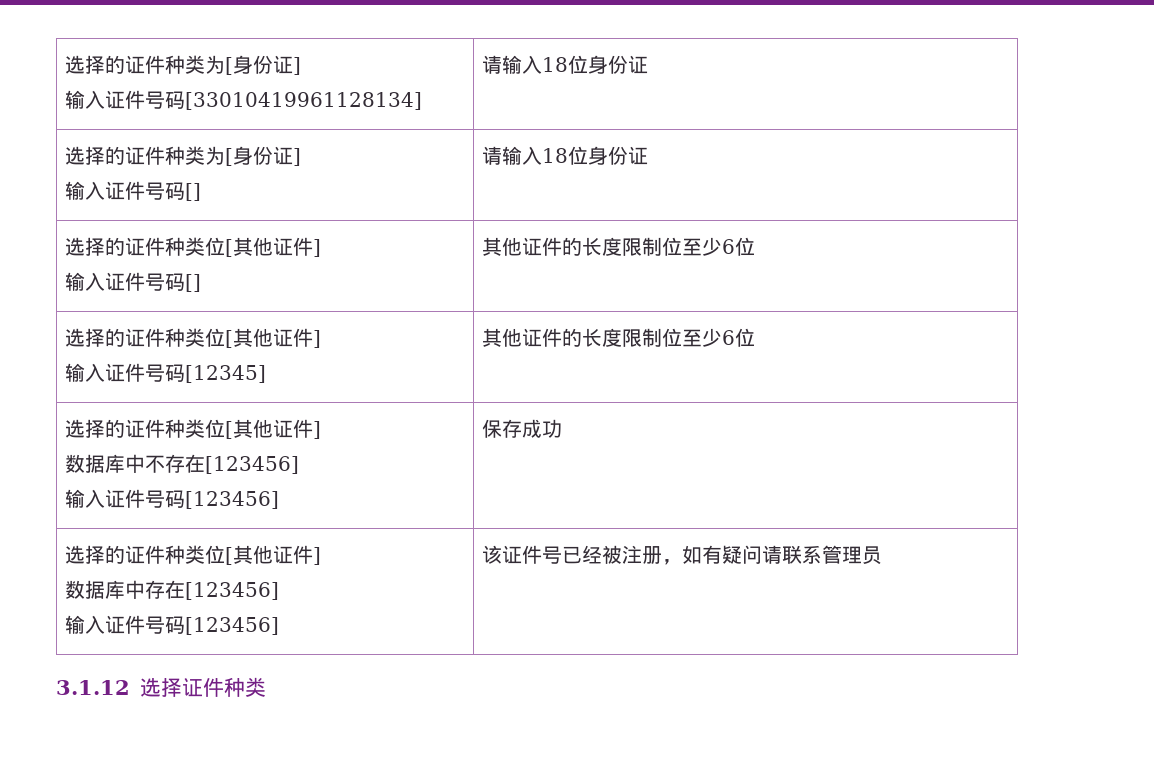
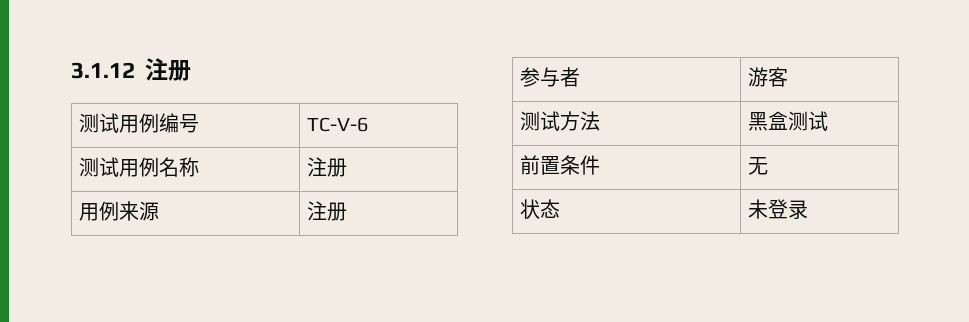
[64,55,301,75] [64,90,422,110] [481,55,648,74] [64,146,301,166] [64,181,201,201] [481,146,648,165] [64,237,321,257] [64,272,201,292] [481,237,755,256] [64,328,321,348] [64,363,266,383] [481,328,755,347] [64,419,321,439] [64,454,299,474] [64,489,279,509] [481,419,562,438] [64,545,321,565] [64,580,279,600] [64,615,279,635] [481,545,882,565] [56,677,266,697] 选择的证件种类为[身份证] // 输入证件号码[33010419961128134] | 请输入18位身份证 // 选择的证件种类为[身份证] // 输入证件号码[] | 请输入18位身份证 // 选择的证件种类位[其他证件] // 输入证件号码[] | 其他证件的长度限制位至少6位 // 选择的证件种类位[其他证件] // 输入证件号码[12345] | 其他证件的长度限制位至少6位 // 选择的证件种类位[其他证件] // 数据库中不存在[123456] // 输入证件号码[123456] | 保存成功 // 选择的证件种类位[其他证件] // 数据库中存在[123456] // 输入证件号码[123456] | 该证件号已经被注册，如有疑问请联系管理员 // 3.1.12选择证件种类 -> [71,58,191,81] [79,113,200,133] [307,117,370,132] [79,157,200,177] [307,157,348,177] [79,201,160,221] [307,201,348,221] [520,67,581,87] [748,67,789,87] [520,111,601,131] [748,111,829,131] [520,155,601,175] [748,157,769,175] [520,199,561,219] [748,199,809,219] 3.1.12注册 // 测试用例编号 | TC-V-6 // 测试用例名称 | 注册 // 用例来源 | 注册 // 参与者 | 游客 // 测试方法 | 黑盒测试 // 前置条件 | 无 // 状态 | 未登录

